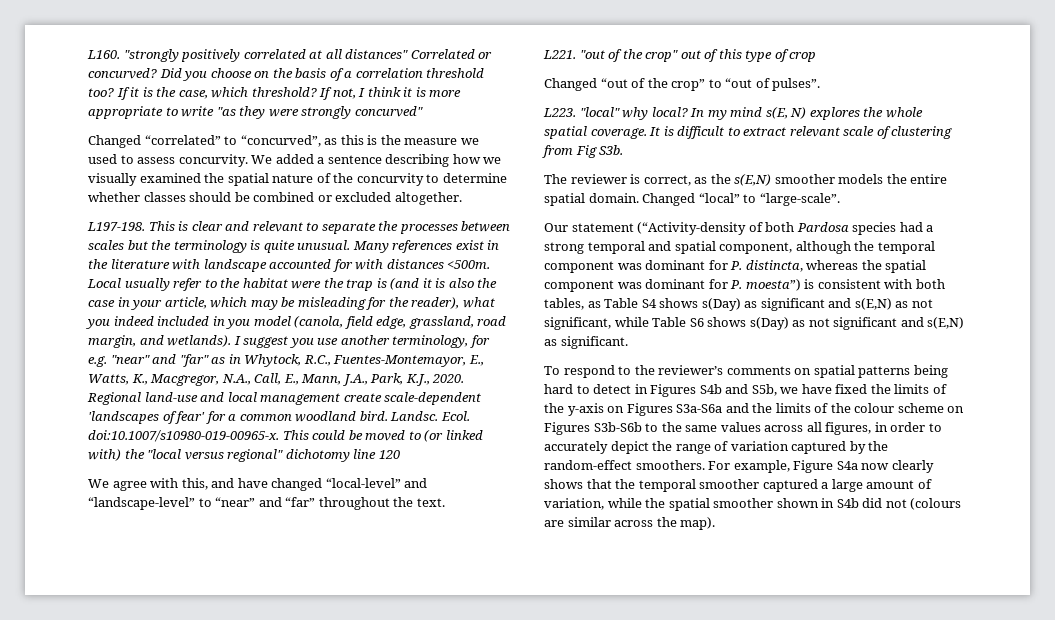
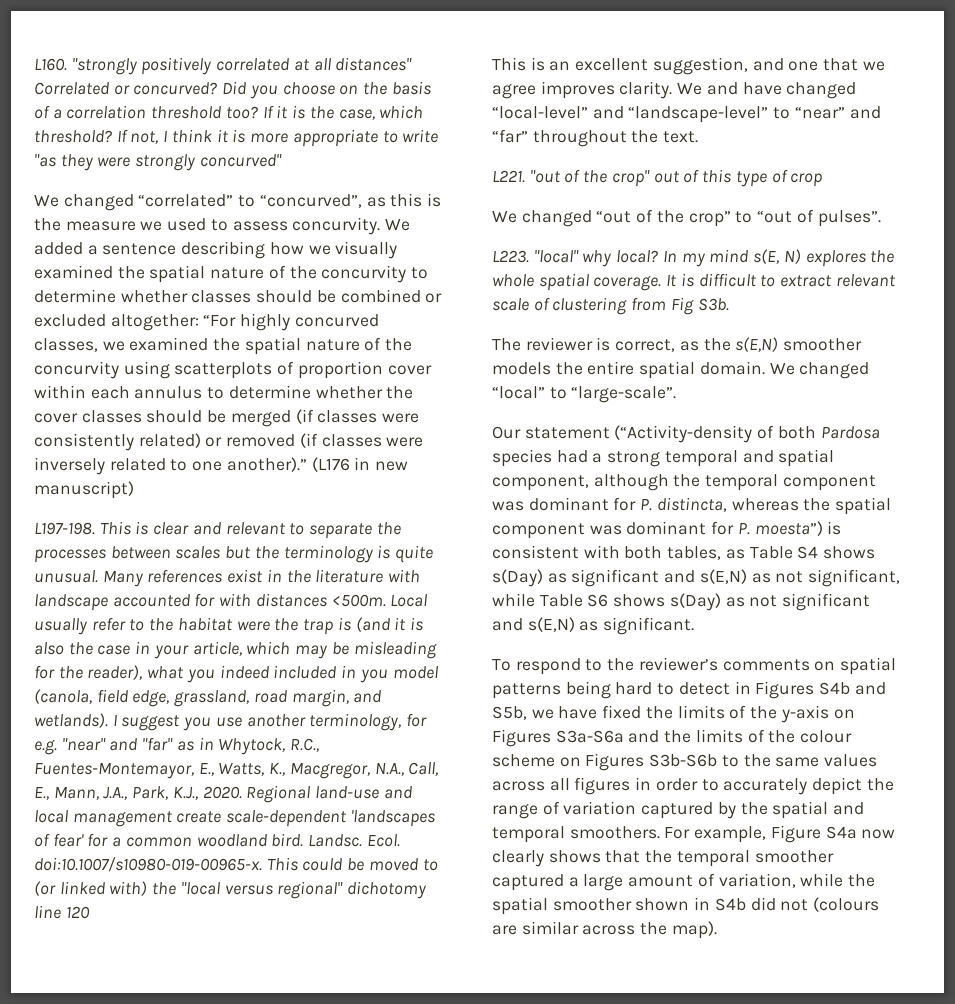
[88,135,141,148] Changed -> [34,194,134,211] We changed
[394,192,462,205] altogether. -> [110,313,379,331] [34,337,413,355] [34,361,432,379] [34,385,414,399] [34,409,420,427] [34,433,424,451] [34,457,409,475] [34,481,134,499] altogether: “For highly concurved classes, we examined the spatial nature of the concurvity using scatterplots of proportion cover within each annulus to determine whether the cover classes should be merged (if classes were consistently related) or removed (if classes were inversely related to one another).” (L176 in new manuscript)
[88,478,208,491] We agree with this, -> [492,57,885,75] [492,81,703,99] This is an excellent suggestion, and one that we agree improves clarity. We
[544,78,597,91] Changed -> [492,210,592,227] We changed
[642,193,696,206] Changed -> [769,362,870,379] We changed
[825,422,872,435] figures, -> [574,777,631,795] figures
[544,460,632,470] random-effect -> [772,801,865,819] [492,826,565,843] spatial and temporal

